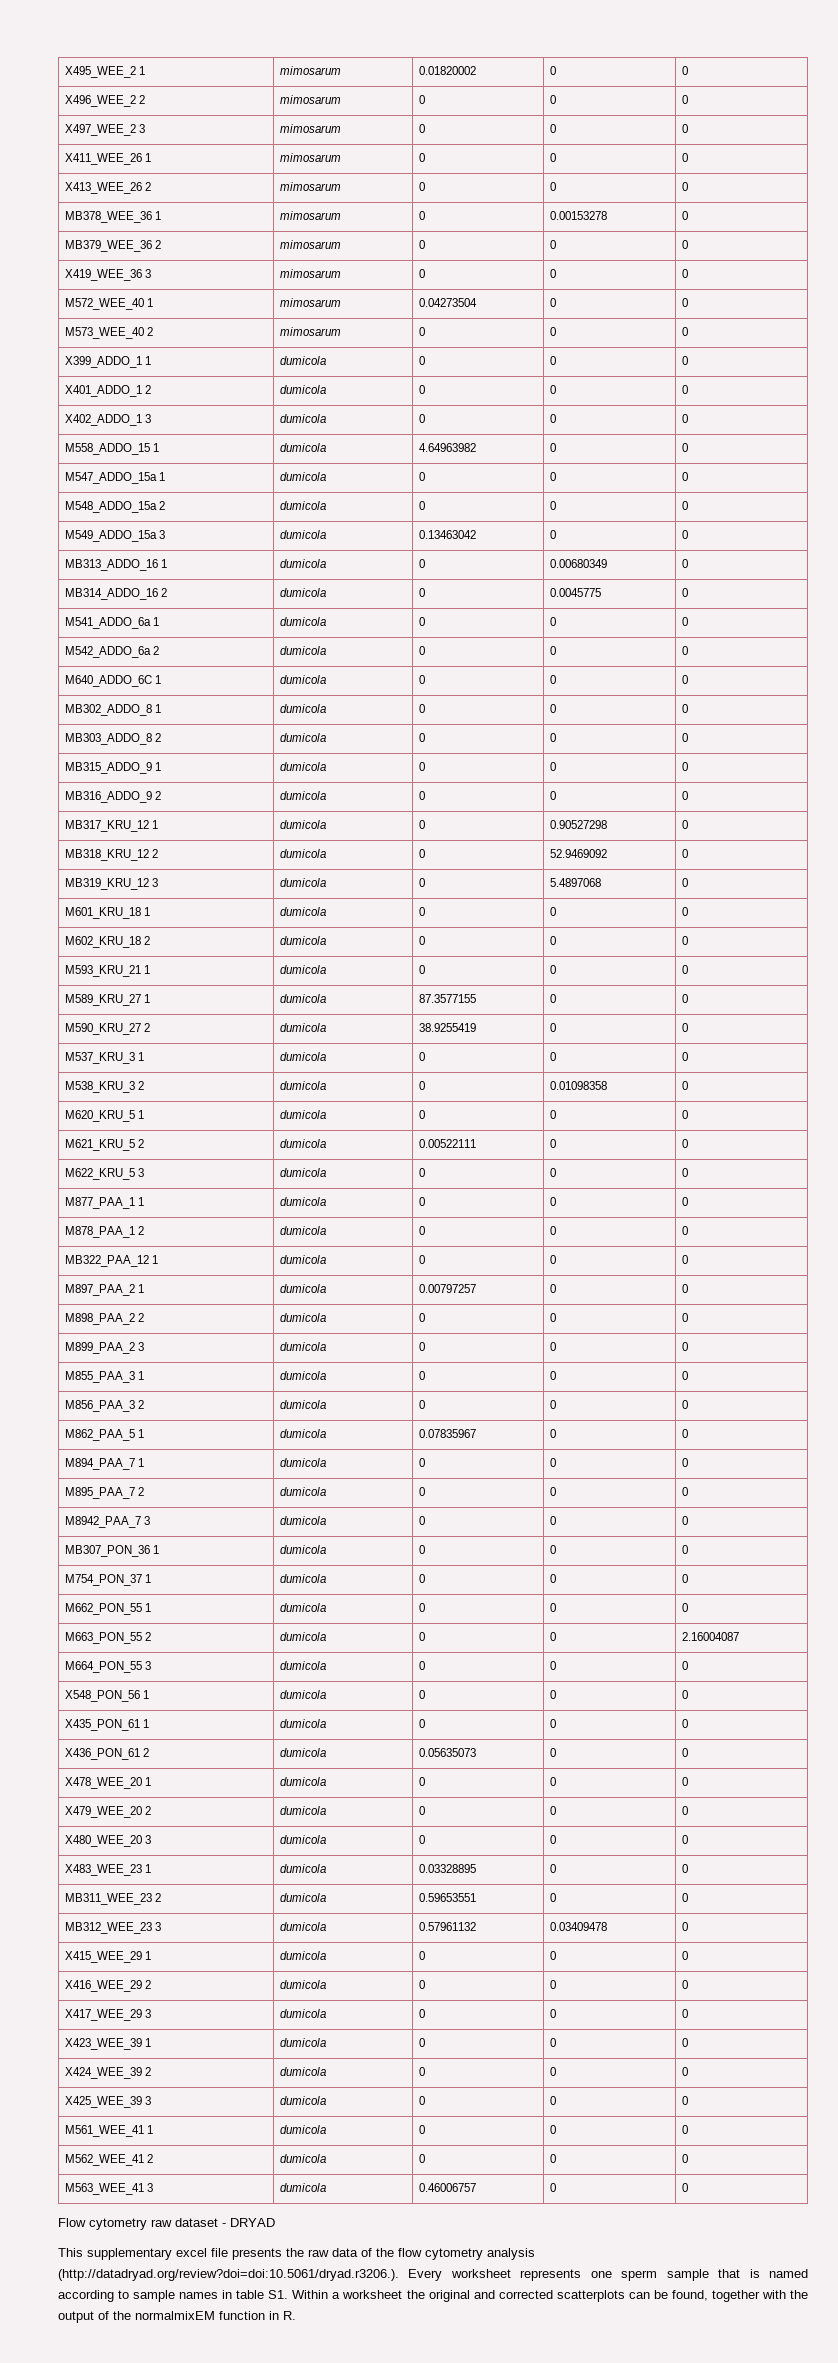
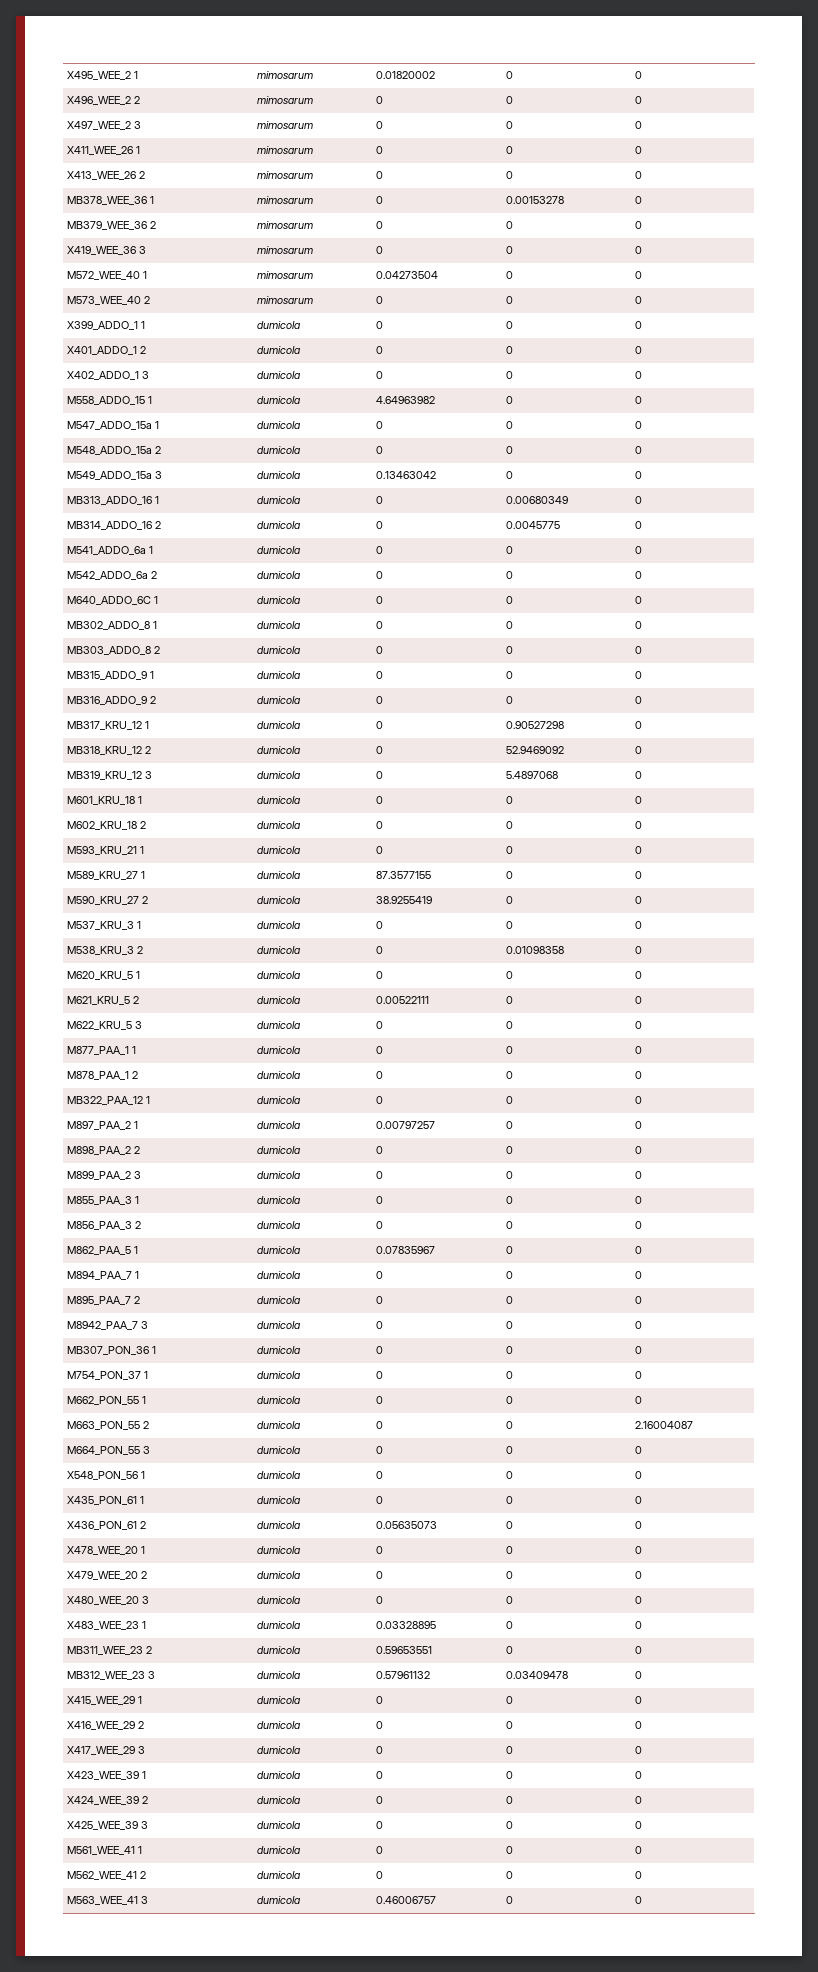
[58,2218,275,2230] [58,2248,535,2260] [58,2269,809,2281] [58,2290,808,2302] [58,2311,296,2323] // Flow cytometry raw dataset - DRYAD // This supplementary excel file presents the raw data of the flow cytometry analysis (http://datadryad.org/review?doi=doi:10.5061/dryad.r3206.). Every worksheet represents one sperm sample that is named according to sample names in table S1. Within a worksheet the original and corrected scatterplots can be found, together with the output of the normalmixEM function in R. -> (643, 1900) none

